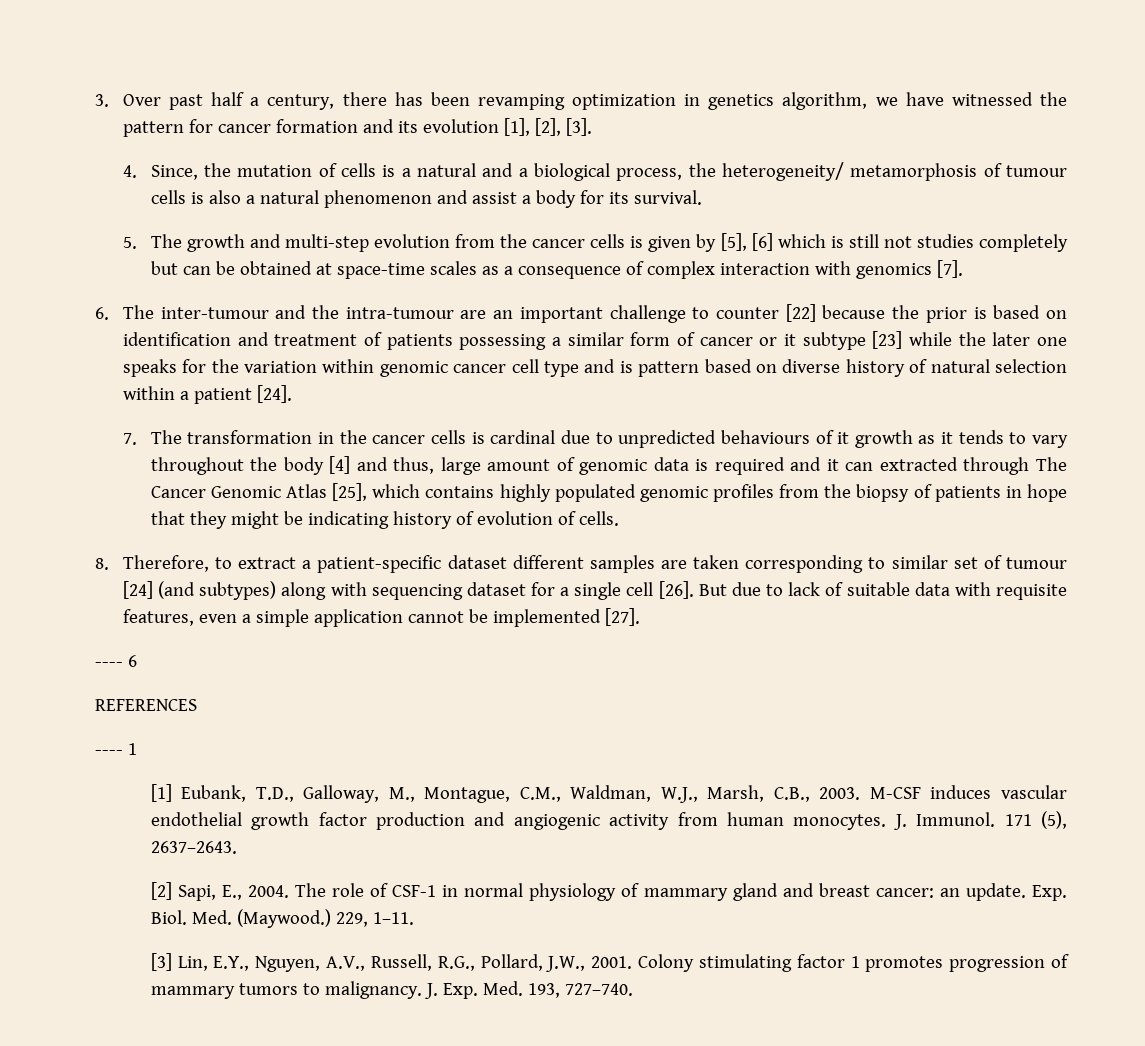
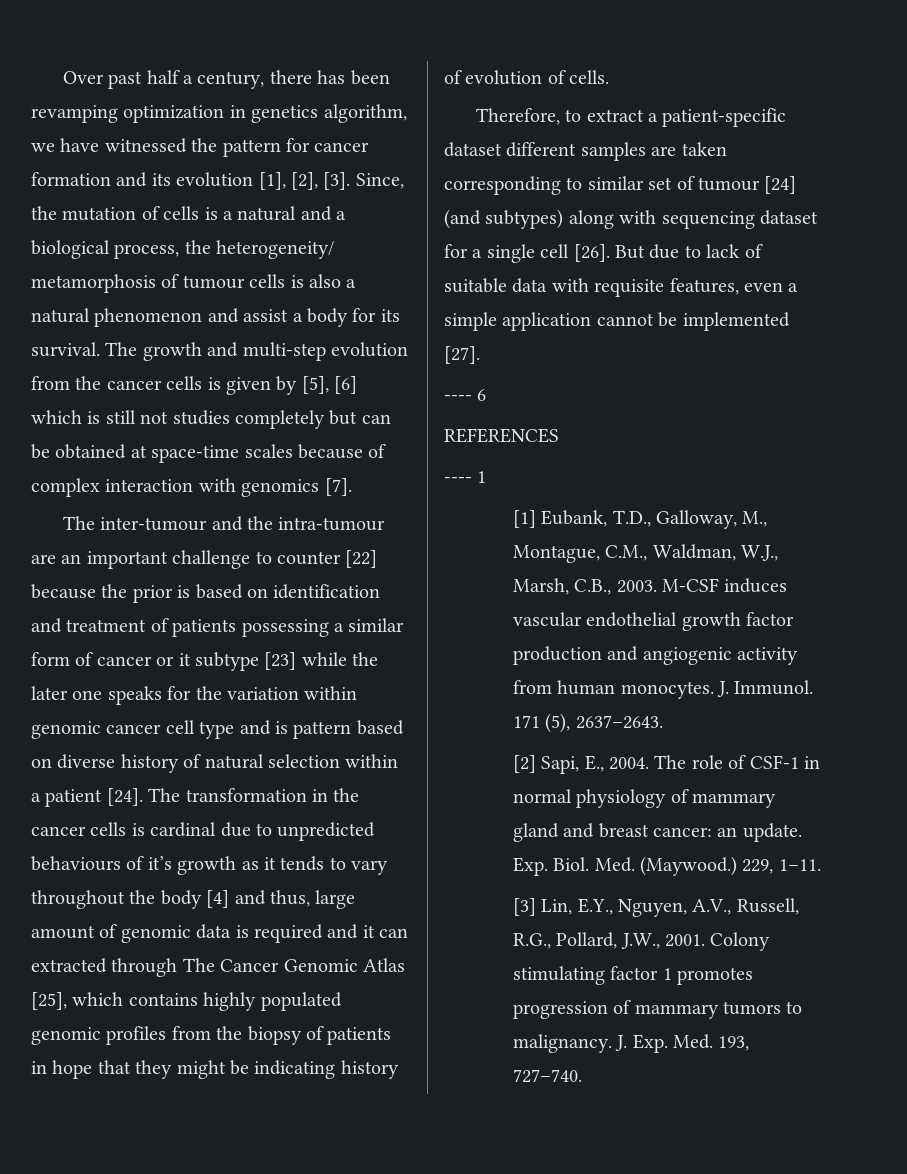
[95,94,109,107] 3. -> (62, 77) none
[122,165,137,178] // 4. -> (351, 181) none
[122,237,137,249] // 5. -> (100, 349) none
[481,266,621,279] as a consequence -> [298,444,363,459] because
[95,307,109,320] 6. -> (352, 487) none
[122,433,137,445] // 7. -> (143, 797) none
[837,432,850,444] it -> [147,856,172,870] it’s
[95,558,109,570] 8. -> (610, 77) none

